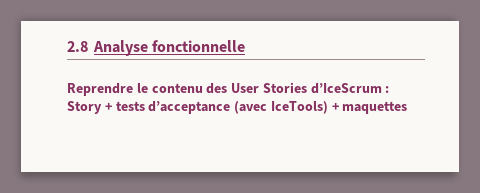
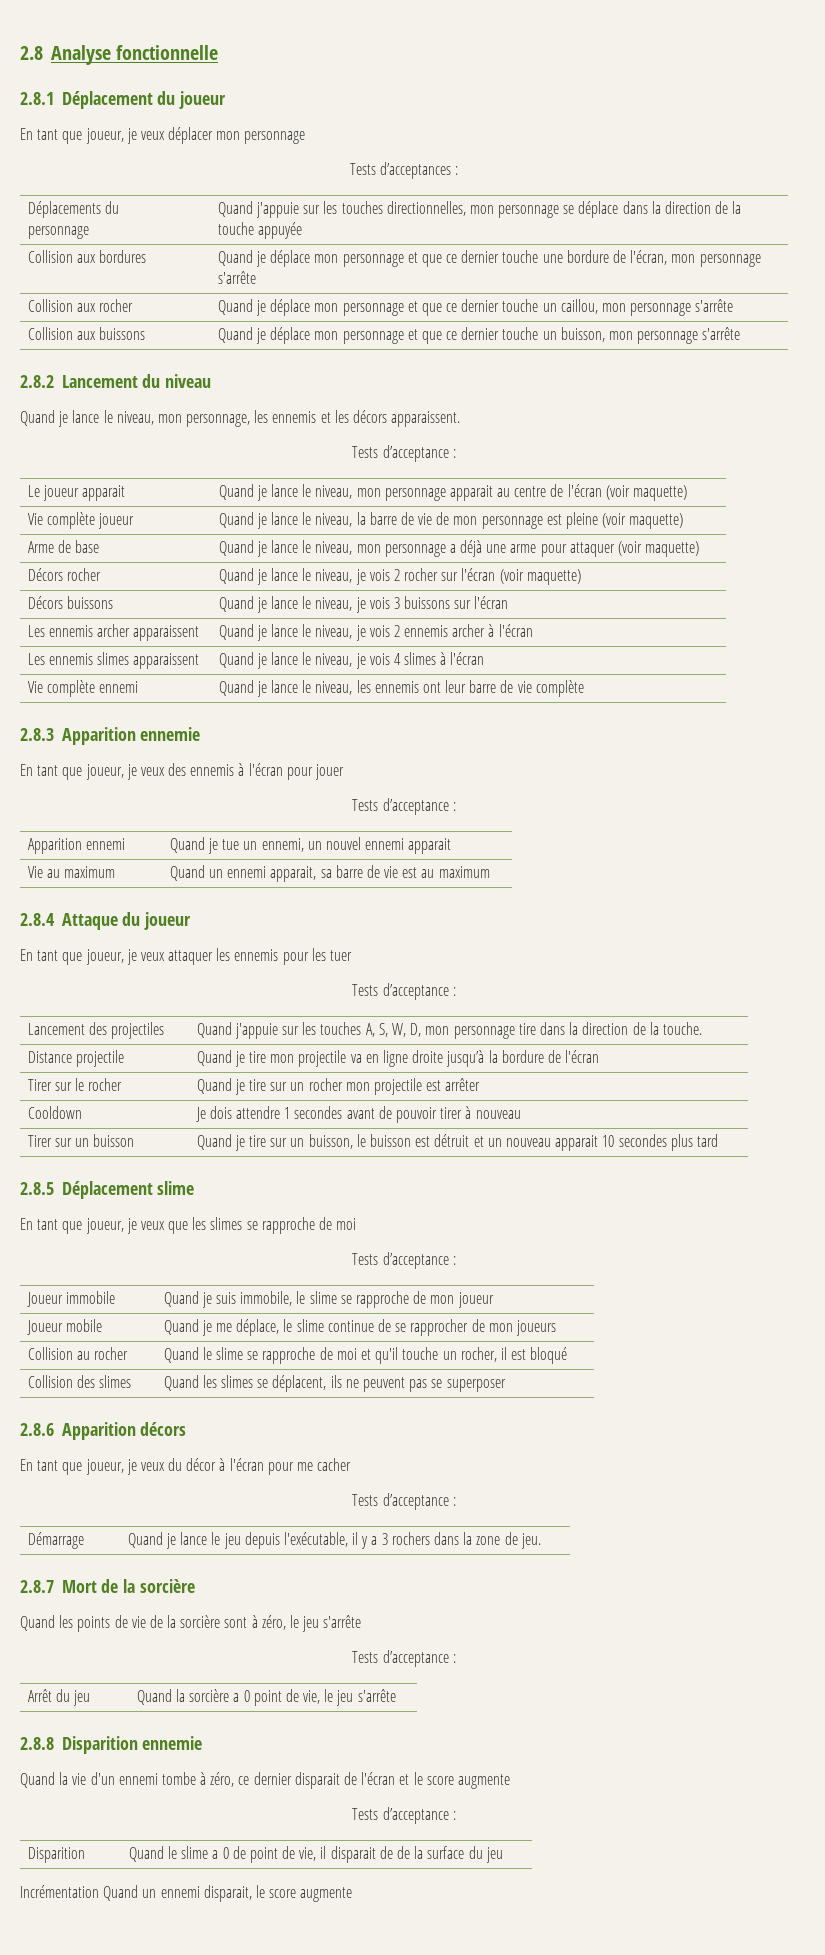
[67,82,390,96] [67,101,408,114] Reprendre le contenu des User Stories d’IceScrum : Story + tests d’acceptance (avec IceTools) + maquettes -> [20,91,227,109] [20,127,306,144] [349,162,459,179] [27,201,119,218] [27,226,89,239] [217,201,742,218] [217,222,302,239] [27,250,146,263] [217,250,761,267] [217,271,256,284] [27,299,133,312] [217,299,734,316] [27,327,145,340] [217,327,741,344] [20,374,212,388] [20,410,461,427] [352,445,456,462] [27,485,125,501] [218,484,688,501] [27,512,134,529] [218,512,684,529] [27,540,99,553] [218,540,700,557] [27,568,101,581] [218,568,581,585] [27,596,113,609] [218,596,509,613] [27,624,200,641] [218,624,533,641] [27,652,200,669] [218,652,485,669] [27,680,138,697] [218,680,584,697] [20,727,201,745] [20,763,345,780] [352,798,456,815] [27,838,125,854] [169,837,452,854] [27,866,115,878] [169,865,490,882] [20,912,192,930] [20,948,353,965] [352,983,456,1000] [27,1022,164,1039] [196,1022,702,1039] [27,1050,124,1067] [196,1050,600,1067] [27,1078,123,1091] [196,1078,481,1095] [27,1106,82,1119] [195,1106,521,1123] [27,1134,135,1147] [196,1134,718,1151] [20,1181,195,1199] [20,1217,357,1234] [352,1252,456,1269] [26,1291,115,1307] [163,1291,494,1308] [26,1319,102,1335] [163,1319,556,1336] [27,1347,128,1360] [163,1347,568,1364] [27,1375,131,1388] [163,1375,506,1392] [20,1422,187,1440] [20,1458,352,1475] [352,1493,456,1510] [27,1532,84,1549] [127,1532,541,1549] [20,1579,195,1593] [20,1615,362,1632] [352,1650,456,1667] [27,1689,90,1706] [136,1689,396,1706] [20,1736,203,1754] [20,1772,510,1789] [352,1807,456,1824] [27,1847,85,1863] [128,1846,503,1863] [20,1885,353,1902] 2.8.1 Déplacement du joueur // En tant que joueur, je veux déplacer mon personnage // Tests d’acceptances : // Déplacements du personnage | Quand j'appuie sur les touches directionnelles, mon personnage se déplace dans la direction de la touche appuyée // Collision aux bordures | Quand je déplace mon personnage et que ce dernier touche une bordure de l'écran, mon personnage s'arrête // Collision aux rocher | Quand je déplace mon personnage et que ce dernier touche un caillou, mon personnage s'arrête // Collision aux buissons | Quand je déplace mon personnage et que ce dernier touche un buisson, mon personnage s'arrête // 2.8.2 Lancement du niveau // Quand je lance le niveau, mon personnage, les ennemis et les décors apparaissent. // Tests d’acceptance : // Le joueur apparait | Quand je lance le niveau, mon personnage apparait au centre de l'écran (voir maquette) // Vie complète joueur | Quand je lance le niveau, la barre de vie de mon personnage est pleine (voir maquette) // Arme de base | Quand je lance le niveau, mon personnage a déjà une arme pour attaquer (voir maquette) // Décors rocher | Quand je lance le niveau, je vois 2 rocher sur l'écran (voir maquette) // Décors buissons | Quand je lance le niveau, je vois 3 buissons sur l'écran // Les ennemis archer apparaissent | Quand je lance le niveau, je vois 2 ennemis archer à l'écran // Les ennemis slimes apparaissent | Quand je lance le niveau, je vois 4 slimes à l'écran // Vie complète ennemi | Quand je lance le niveau, les ennemis ont leur barre de vie complète // 2.8.3 Apparition ennemie // En tant que joueur, je veux des ennemis à l'écran pour jouer // Tests d’acceptance : // Apparition ennemi | Quand je tue un ennemi, un nouvel ennemi apparait // Vie au maximum | Quand un ennemi apparait, sa barre de vie est au maximum // 2.8.4 Attaque du joueur // En tant que joueur, je veux attaquer les ennemis pour les tuer // Tests d’acceptance : // Lancement des projectiles | Quand j'appuie sur les touches A, S, W, D, mon personnage tire dans la direction de la touche. // Distance projectile | Quand je tire mon projectile va en ligne droite jusqu’à la bordure de l'écran // Tirer sur le rocher | Quand je tire sur un rocher mon projectile est arrêter // Cooldown | Je dois attendre 1 secondes avant de pouvoir tirer à nouveau // Tirer sur un buisson | Quand je tire sur un buisson, le buisson est détruit et un nouveau apparait 10 secondes plus tard // 2.8.5 Déplacement slime // En tant que joueur, je veux que les slimes se rapproche de moi // Tests d’acceptance : // Joueur immobile | Quand je suis immobile, le slime se rapproche de mon joueur // Joueur mobile | Quand je me déplace, le slime continue de se rapprocher de mon joueurs // Collision au rocher | Quand le slime se rapproche de moi et qu'il touche un rocher, il est bloqué // Collision des slimes | Quand les slimes se déplacent, ils ne peuvent pas se superposer // 2.8.6 Apparition décors // En tant que joueur, je veux du décor à l'écran pour me cacher // Tests d’acceptance : // Démarrage | Quand je lance le jeu depuis l'exécutable, il y a 3 rochers dans la zone de jeu. // 2.8.7 Mort de la sorcière // Quand les points de vie de la sorcière sont à zéro, le jeu s'arrête // Tests d’acceptance : // Arrêt du jeu | Quand la sorcière a 0 point de vie, le jeu s'arrête // 2.8.8 Disparition ennemie // Quand la vie d'un ennemi tombe à zéro, ce dernier disparait de l'écran et le score augmente // Tests d’acceptance : // Disparition | Quand le slime a 0 de point de vie, il disparait de de la surface du jeu // Incrémentation Quand un ennemi disparait, le score augmente

